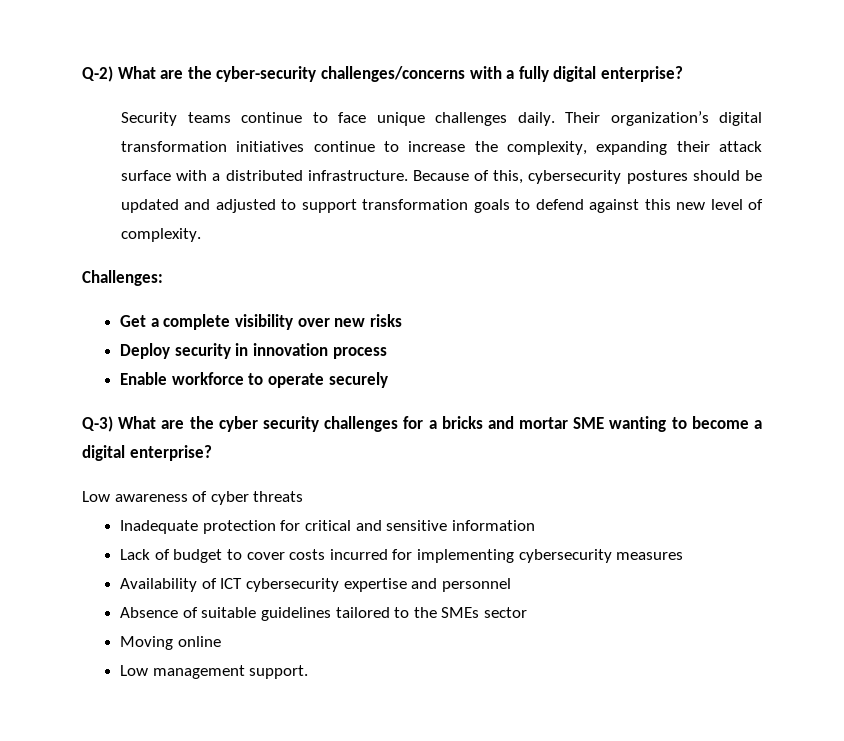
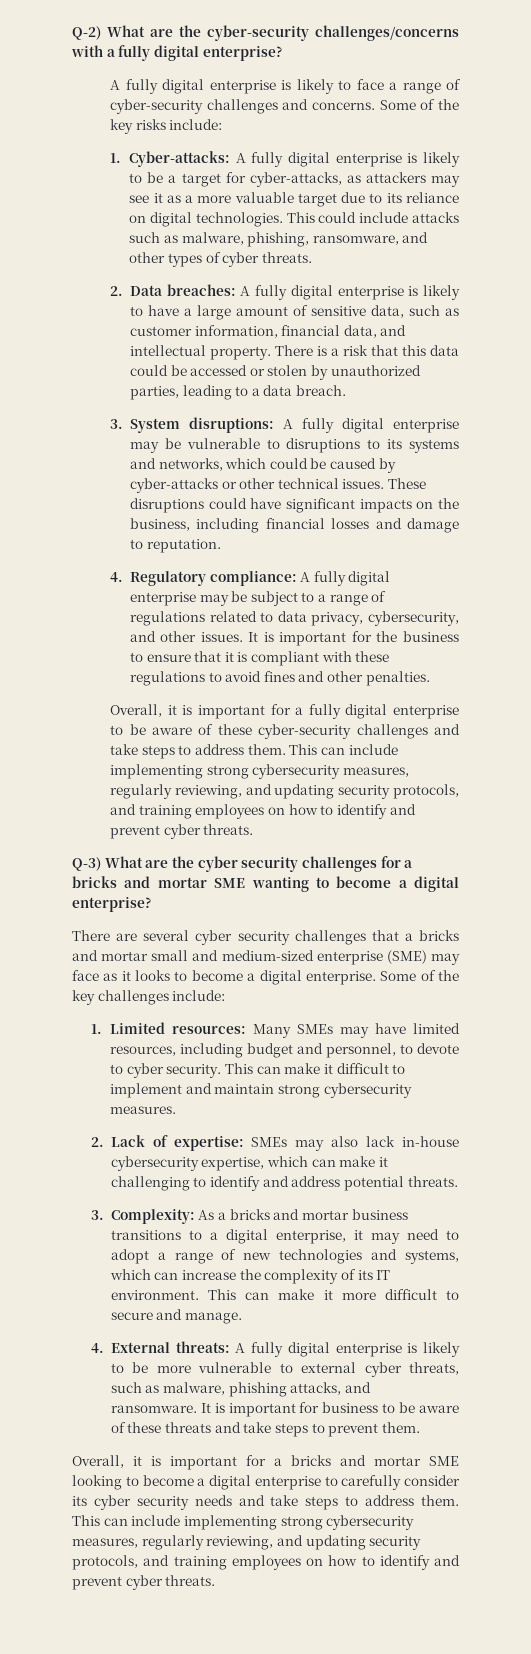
[121,111,762,126] [121,141,762,155] [121,170,762,184] [121,199,764,213] [121,228,202,242] [82,270,163,286] [120,314,402,330] [120,343,387,359] [120,372,388,388] Security teams continue to face unique challenges daily. Their organization’s digital transformation initiatives continue to increase the complexity, expanding their attack surface with a distributed infrastructure. Because of this, cybersecurity postures should be updated and adjusted to support transformation goals to defend against this new level of complexity. // Challenges: // Get a complete visibility over new risks // Deploy security in innovation process // Enable workforce to operate securely -> [110,79,461,94] [110,99,459,114] [110,119,223,134] [110,151,461,167] [129,172,460,187] [129,192,459,207] [129,212,459,227] [129,232,429,247] [129,252,312,267] [110,284,461,300] [129,305,459,320] [129,325,407,338] [129,345,459,360] [129,365,421,380] [129,385,347,400] [110,417,460,433] [129,438,459,453] [129,458,396,473] [129,478,427,493] [129,498,460,513] [129,518,459,533] [129,539,221,553] [110,571,391,586] [129,591,387,606] [129,611,459,626] [129,631,459,646] [129,651,390,666] [129,671,430,686] [110,704,460,719] [110,724,460,739] [110,744,398,759] [110,764,410,779] [110,784,460,799] [110,804,416,819] [110,824,254,839] A fully digital enterprise is likely to face a range of cyber-security challenges and concerns. Some of the key risks include: // 1. Cyber-attacks: A fully digital enterprise is likely to be a target for cyber-attacks, as attackers may see it as a more valuable target due to its reliance on digital technologies. This could include attacks such as malware, phishing, ransomware, and other types of cyber threats. // 2. Data breaches: A fully digital enterprise is likely to have a large amount of sensitive data, such as customer information, financial data, and intellectual property. There is a risk that this data could be accessed or stolen by unauthorized parties, leading to a data breach. // 3. System disruptions: A fully digital enterprise may be vulnerable to disruptions to its systems and networks, which could be caused by cyber-attacks or other technical issues. These disruptions could have significant impacts on the business, including financial losses and damage to reputation. // 4. Regulatory compliance: A fully digital enterprise may be subject to a range of regulations related to data privacy, cybersecurity, and other issues. It is important for the business to ensure that it is compliant with these regulations to avoid fines and other penalties. // Overall, it is important for a fully digital enterprise to be aware of these cyber-security challenges and take steps to address them. This can include implementing strong cybersecurity measures, regularly reviewing, and updating security protocols, and training employees on how to identify and prevent cyber threats.
[82,491,304,505] [120,520,535,534] [120,549,684,563] [120,578,511,592] [120,607,527,621] [120,636,221,650] [120,665,309,679] Low awareness of cyber threats // Inadequate protection for critical and sensitive information // Lack of budget to cover costs incurred for implementing cybersecurity measures // Availability of ICT cybersecurity expertise and personnel // Absence of suitable guidelines tailored to the SMEs sector // Moving online // Low management support. -> [72,930,459,945] [72,950,460,965] [72,970,460,985] [72,990,226,1005] [91,1022,460,1038] [110,1043,459,1058] [110,1063,406,1078] [110,1083,412,1098] [110,1106,177,1114] [91,1135,459,1151] [110,1156,389,1171] [110,1176,458,1191] [91,1209,408,1224] [110,1229,459,1244] [110,1249,459,1264] [109,1269,391,1284] [110,1289,460,1300] [110,1309,243,1324] [91,1341,461,1357] [110,1362,460,1377] [110,1382,372,1397] [110,1402,459,1417] [110,1422,420,1437] [72,1455,459,1470] [72,1475,460,1490] [72,1495,460,1510] [72,1515,415,1530] [72,1535,422,1550] [72,1555,460,1570] [72,1575,216,1590] There are several cyber security challenges that a bricks and mortar small and medium-sized enterprise (SME) may face as it looks to become a digital enterprise. Some of the key challenges include: // 1. Limited resources: Many SMEs may have limited resources, including budget and personnel, to devote to cyber security. This can make it difficult to implement and maintain strong cybersecurity measures. // 2. Lack of expertise: SMEs may also lack in-house cybersecurity expertise, which can make it challenging to identify and address potential threats. // 3. Complexity: As a bricks and mortar business transitions to a digital enterprise, it may need to adopt a range of new technologies and systems, which can increase the complexity of its IT environment. This can make it more difficult to secure and manage. // 4. External threats: A fully digital enterprise is likely to be more vulnerable to external cyber threats, such as malware, phishing attacks, and ransomware. It is important for business to be aware of these threats and take steps to prevent them. // Overall, it is important for a bricks and mortar SME looking to become a digital enterprise to carefully consider its cyber security needs and take steps to address them. This can include implementing strong cybersecurity measures, regularly reviewing, and updating security protocols, and training employees on how to identify and prevent cyber threats.

